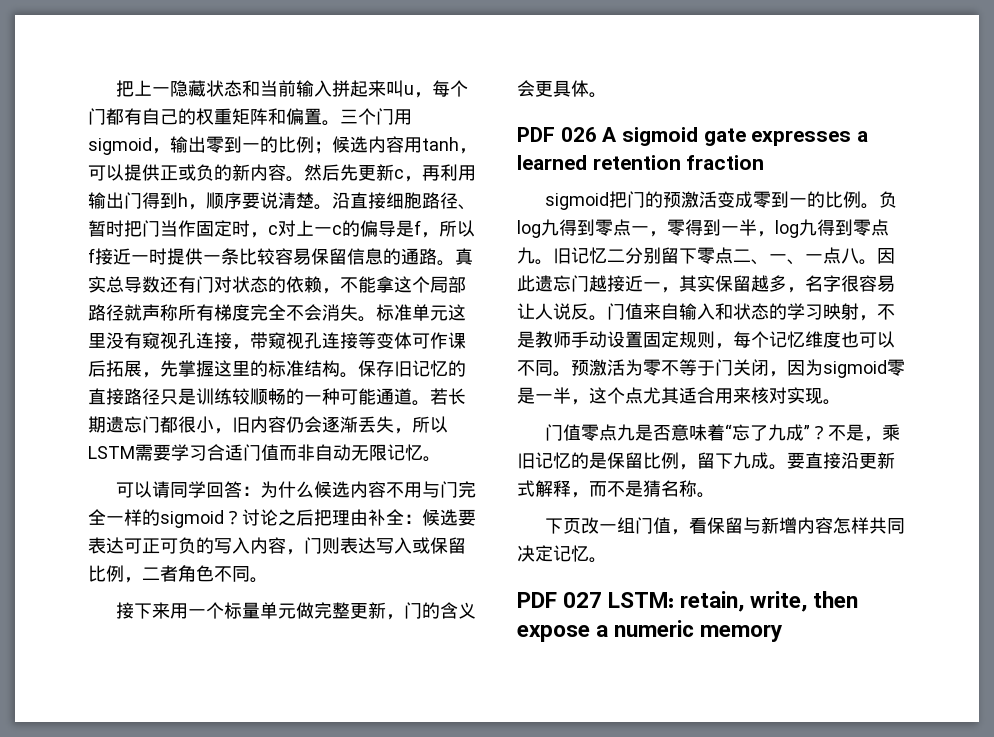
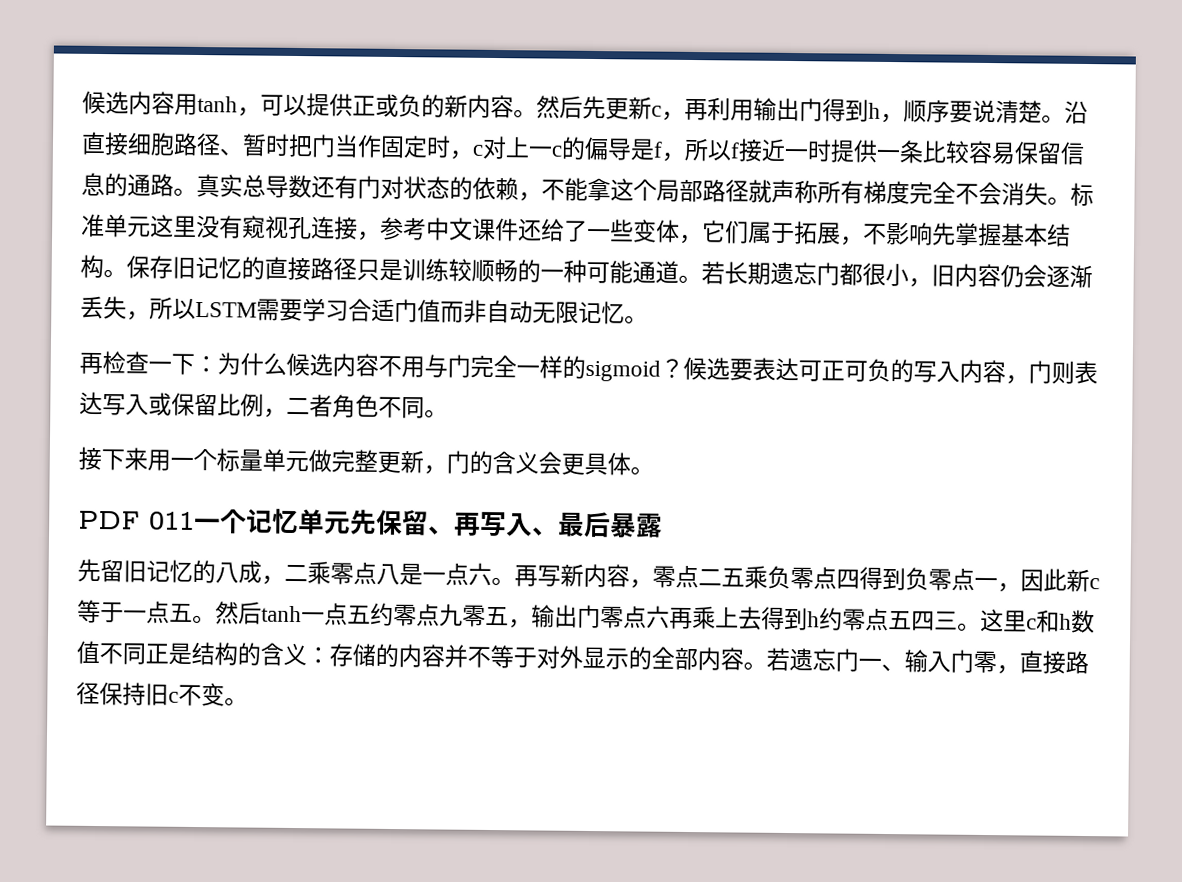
[116,80,469,98] [88,108,412,126] [88,136,332,155] 把上一隐藏状态和当前输入拼起来叫u，每个门都有自己的权重矩阵和偏置。三个门用sigmoid，输出零到一的比例； -> (82, 102) none
[250,332,466,349] [88,360,304,378] 带窥视孔连接等变体可作课后拓展，先掌握这里的标准 -> [380,216,1048,247] 参考中文课件还给了一些变体，它们属于拓展，不影响先掌握基本
[116,481,243,498] 可以请同学回答 -> [79,351,195,375] 再检查一下
[242,509,422,526] 讨论之后把理由补全： -> (684, 368) none
[560,127,869,146] [517,155,765,170] [545,191,898,210] [517,219,889,238] [517,247,895,265] [517,275,895,293] [517,303,895,321] [517,331,895,349] [517,359,905,378] [517,387,841,405] [545,424,901,442] [517,452,895,470] [517,480,715,498] [545,517,906,535] [517,545,607,563] [517,591,859,612] [517,620,783,642] 026 A sigmoid gate expresses a learned retention fraction // sigmoid把门的预激活变成零到一的比例。负log九得到零点一，零得到一半，log九得到零点九。旧记忆二分别留下零点二、一、一点八。因此遗忘门越接近一，其实保留越多，名字很容易让人说反。门值来自输入和状态的学习映射，不是教师手动设置固定规则，每个记忆维度也可以不同。预激活为零不等于门关闭，因为sigmoid零是一半，这个点尤其适合用来核对实现。 // 门值零点九是否意味着“忘了九成”？不是，乘旧记忆的是保留比例，留下九成。要直接沿更新式解释，而不是猜名称。 // 下页改一组门值，看保留与新增内容怎样共同决定记忆。 // PDF 027 LSTM: retain, write, then expose a numeric memory -> [149,508,663,538] [77,558,1100,593] [77,599,1095,634] [76,640,1089,675] [76,681,248,707] 011一个记忆单元先保留、再写入、最后暴露 // 先留旧记忆的八成，二乘零点八是一点六。再写新内容，零点二五乘负零点四得到负零点一，因此新c等于一点五。然后tanh一点五约零点九零五，输出门零点六再乘上去得到h约零点五四三。这里c和h数值不同正是结构的含义：存储的内容并不等于对外显示的全部内容。若遗忘门一、输入门零，直接路径保持旧c不变。

